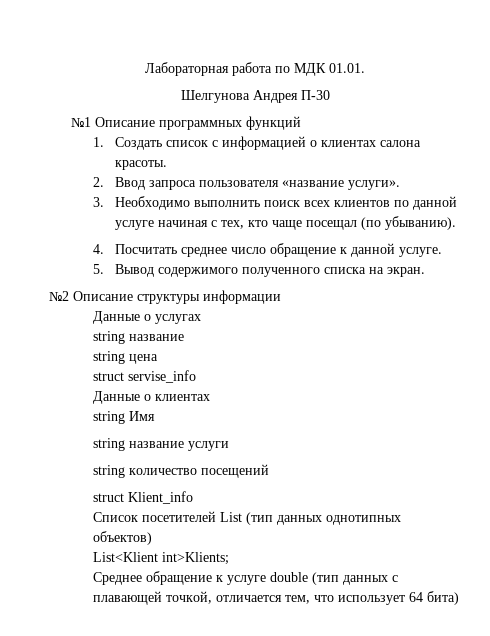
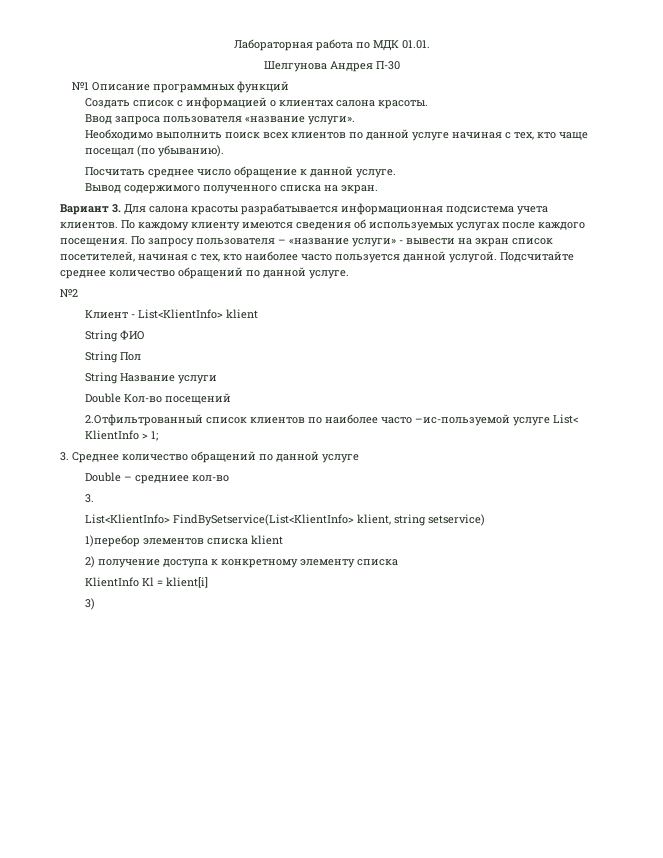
[92,137,104,147] 1. -> (290, 87) none
[92,177,104,187] 2. -> (428, 104) none
[92,197,104,207] 3. -> (355, 120) none
[92,244,104,254] 4. -> (224, 151) none
[92,264,104,274] 5. -> (396, 173) none
[49,290,281,304] [92,311,201,324] [92,331,184,344] [92,351,158,364] [92,370,196,383] [92,391,210,404] [92,411,155,424] [92,438,184,451] №2 Описание структуры информации // Данные о услугах // string название // string цена // struct servise_info // Данные о клиентах // string Имя // string название -> [60,203,548,215] [60,219,585,231] [60,236,553,247] [60,251,574,263] [60,267,349,279] [60,289,78,297] [84,309,258,319] [84,330,145,342] [84,351,141,363] [84,372,175,384] Вариант 3. Для салона красоты разрабатывается информационная подсистема учета клиентов. По каждому клиенту имеются сведения об используемых услугах после каждого посещения. По запросу пользователя – «название услуги» - вывести на экран список посетителей, начиная с тех, кто наиболее часто пользуется данной услугой. Подсчитайте среднее количество обращений по данной услуге. // №2 // Клиент - List<KlientInfo> klient // String ФИО // String Пол // String Название
[92,465,197,478] string количество -> [84,393,162,403] Double Кол-во
[92,491,193,504] [92,511,401,525] [92,531,152,545] [92,552,229,565] [92,571,398,585] [92,591,459,605] struct Klient_info // Список посетителей List (тип данных однотипных объектов) // List<Klient int>Klients; // Среднее обращение к услуге double (тип данных с плавающей точкой, отличается тем, что использует 64 бита) -> [84,414,578,426] [84,430,158,441] [60,451,359,463] [84,472,229,484] [84,494,94,503] [84,514,485,526] [84,535,283,547] [84,556,398,568] [84,577,208,588] [84,598,95,610] 2.Отфильтрованный список клиентов по наиболее часто –ис-пользуемой услуге List< KlientInfo > 1; // 3. Среднее количество обращений по данной услуге // Double – средниее кол-во // 3. // List<KlientInfo> FindBySetservice(List<KlientInfo> klient, string setservice) // 1)перебор элементов списка klient // 2) получение доступа к конкретному элементу списка // KlientInfo Kl = klient[i] // 3)

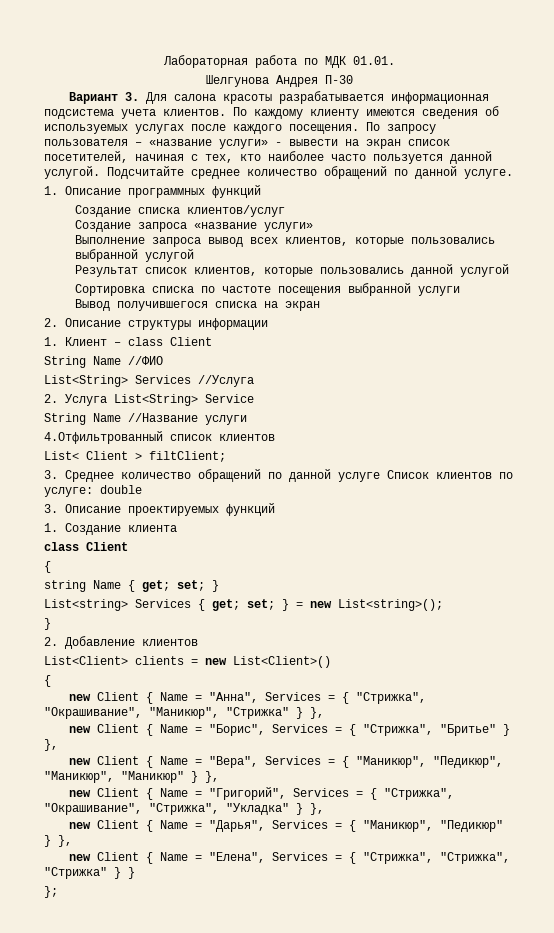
[72,81,290,93] [84,97,428,109] [84,114,355,125] [84,129,588,141] [84,145,224,157] [84,166,396,178] [84,183,378,194] // №1 Описание программных функций // Создать список с информацией о клиентах салона красоты. // Ввод запроса пользователя «название услуги». // Необходимо выполнить поиск всех клиентов по данной услуге начиная с тех, кто чаще посещал (по убыванию). // Посчитать среднее число обращение к данной услуге. // Вывод содержимого полученного списка на экран. -> (353, 79) none
[60,289,78,297] [84,309,258,319] [84,330,145,342] [84,351,141,363] [84,372,217,384] [84,393,231,404] [84,414,578,426] [84,430,158,441] №2 // Клиент - List<KlientInfo> klient // String ФИО // String Пол // String Название услуги // Double Кол-во посещений // 2.Отфильтрованный список клиентов по наиболее часто –ис-пользуемой услуге List< KlientInfo > 1; -> [44,185,261,198] [74,205,285,217] [74,220,313,232] [74,235,495,247] [74,249,194,262] [74,264,509,277] [74,283,460,296] [74,299,320,311] [44,318,268,330] [44,337,212,346] [44,356,163,368] [44,375,254,387] [44,394,254,406] [44,413,247,425] [44,431,275,444] [44,451,226,462] 1. Описание программных функций // Создание списка клиентов/услуг // Создание запроса «название услуги» // Выполнение запроса вывод всех клиентов, которые пользовались выбранной услугой // Результат список клиентов, которые пользовались данной услугой // Сортировка списка по частоте посещения выбранной услуги // Вывод получившегося списка на экран // 2. Описание структуры информации // 1. Клиент – class Client // String Name //ФИО // List<String> Services //Услуга // 2. Услуга List<String> Service // String Name //Название услуги // 4.Отфильтрованный список клиентов // List< Client > filtClient;
[84,472,229,484] [84,494,94,503] [84,514,485,526] [84,535,283,547] [84,556,398,568] [84,577,208,588] [84,598,95,610] // Double – средниее кол-во // 3. // List<KlientInfo> FindBySetservice(List<KlientInfo> klient, string setservice) // 1)перебор элементов списка klient // 2) получение доступа к конкретному элементу списка // KlientInfo Kl = klient[i] // 3) -> [387,470,513,479] [44,485,142,497] [44,503,275,516] [44,523,177,535] [44,542,128,551] [44,561,51,573] [44,580,219,592] [44,599,443,611] [44,618,51,630] [44,636,198,649] [44,656,331,668] [44,675,51,687] [69,692,427,704] [44,707,324,719] [69,724,511,736] [44,739,58,751] [69,756,504,768] [44,771,219,783] [69,787,455,800] [44,803,324,815] [69,820,504,832] [44,835,72,847] [69,852,511,864] [44,867,135,879] [44,886,58,898] Список клиентов по услуге: double // 3. Описание проектируемых функций // 1. Создание клиента // class Client // { // string Name { get; set; } // List<string> Services { get; set; } = new List<string>(); // } // 2. Добавление клиентов // List<Client> clients = new List<Client>() // { // new Client { Name = "Анна", Services = { "Стрижка", "Окрашивание", "Маникюр", "Стрижка" } }, // new Client { Name = "Борис", Services = { "Стрижка", "Бритье" } }, // new Client { Name = "Вера", Services = { "Маникюр", "Педикюр", "Маникюр", "Маникюр" } }, // new Client { Name = "Григорий", Services = { "Стрижка", "Окрашивание", "Стрижка", "Укладка" } }, // new Client { Name = "Дарья", Services = { "Маникюр", "Педикюр" } }, // new Client { Name = "Елена", Services = { "Стрижка", "Стрижка", "Стрижка" } } // };

